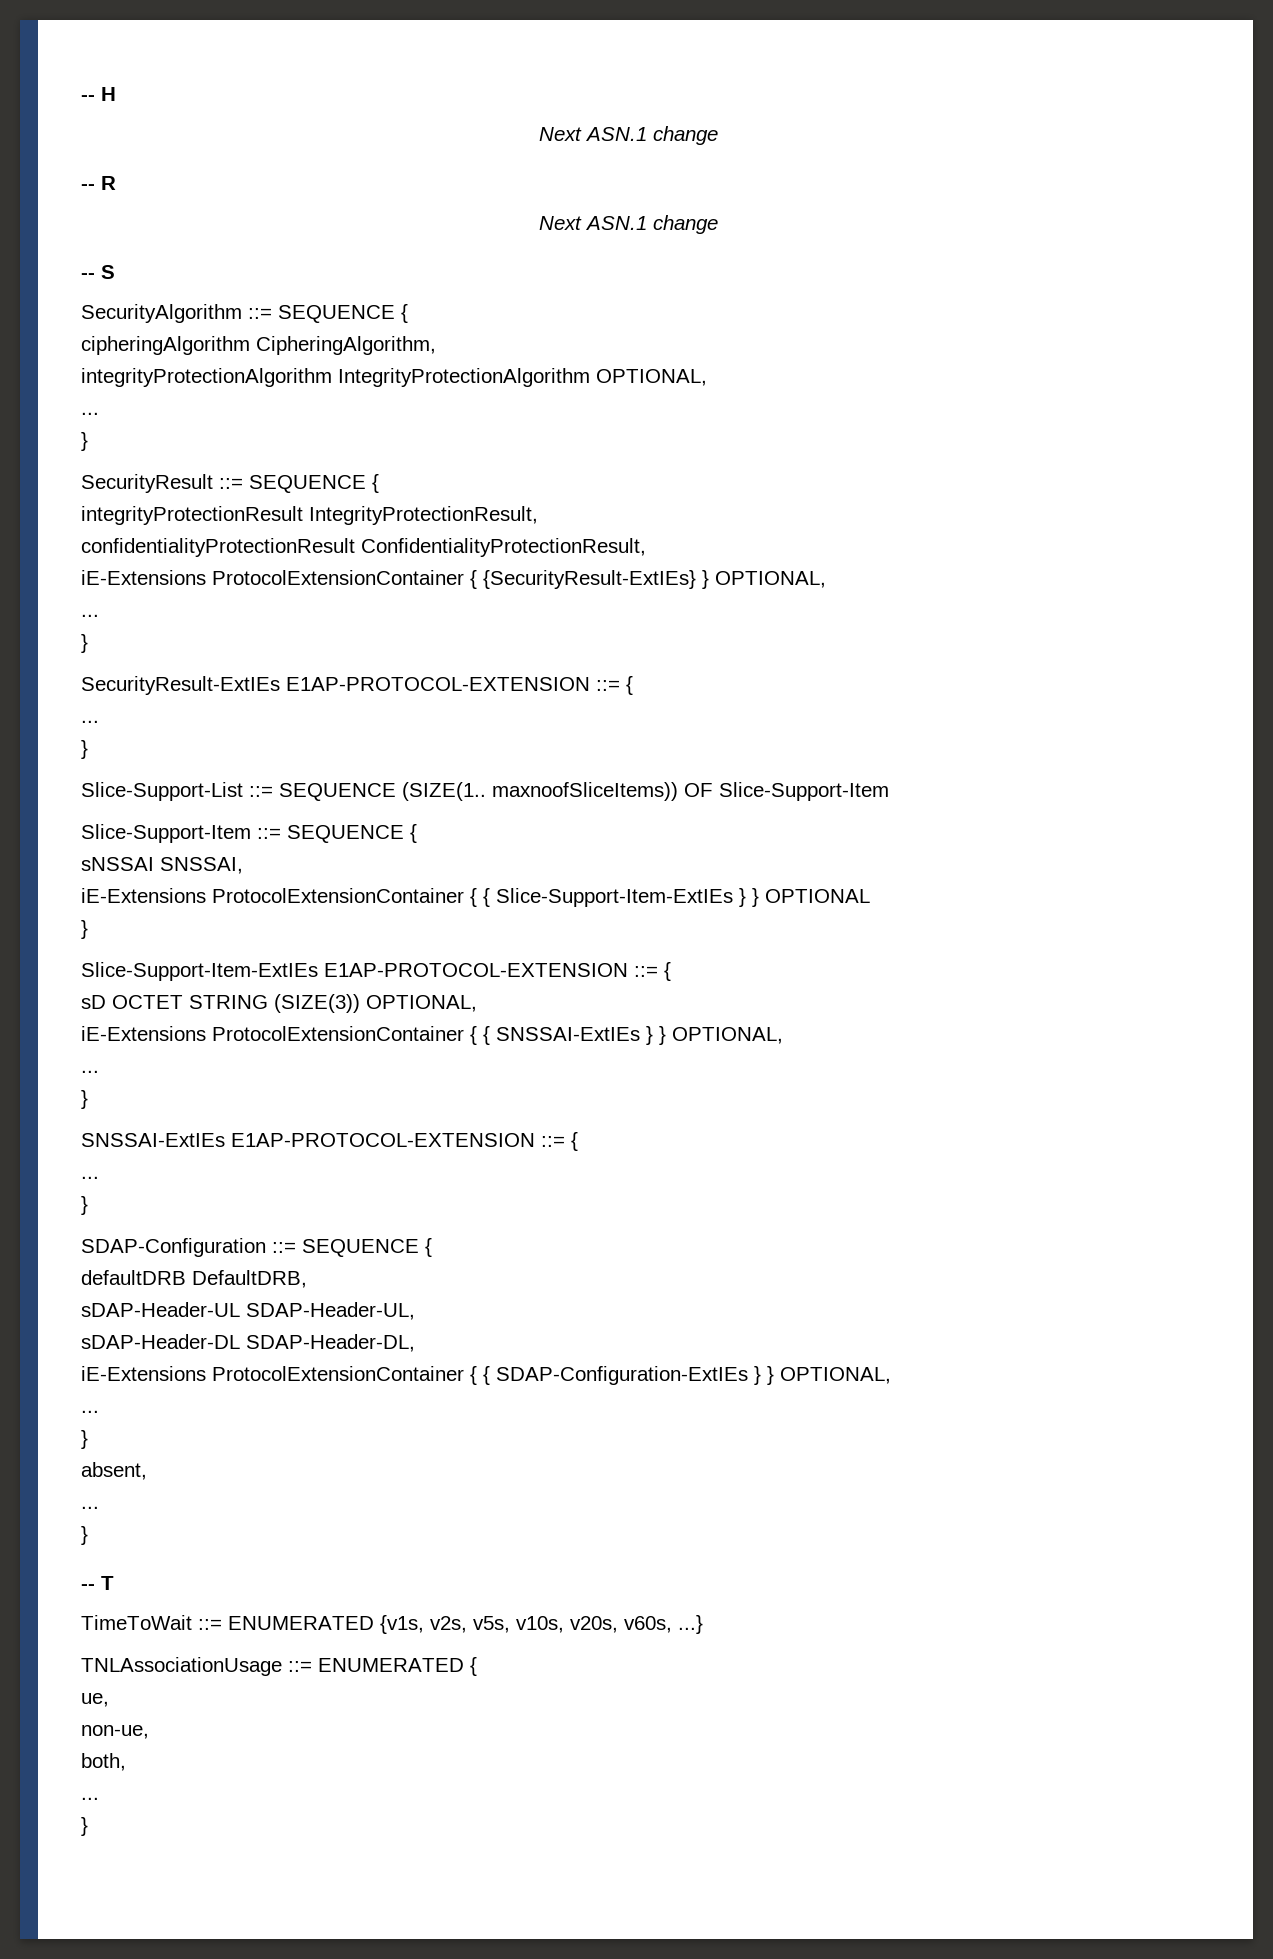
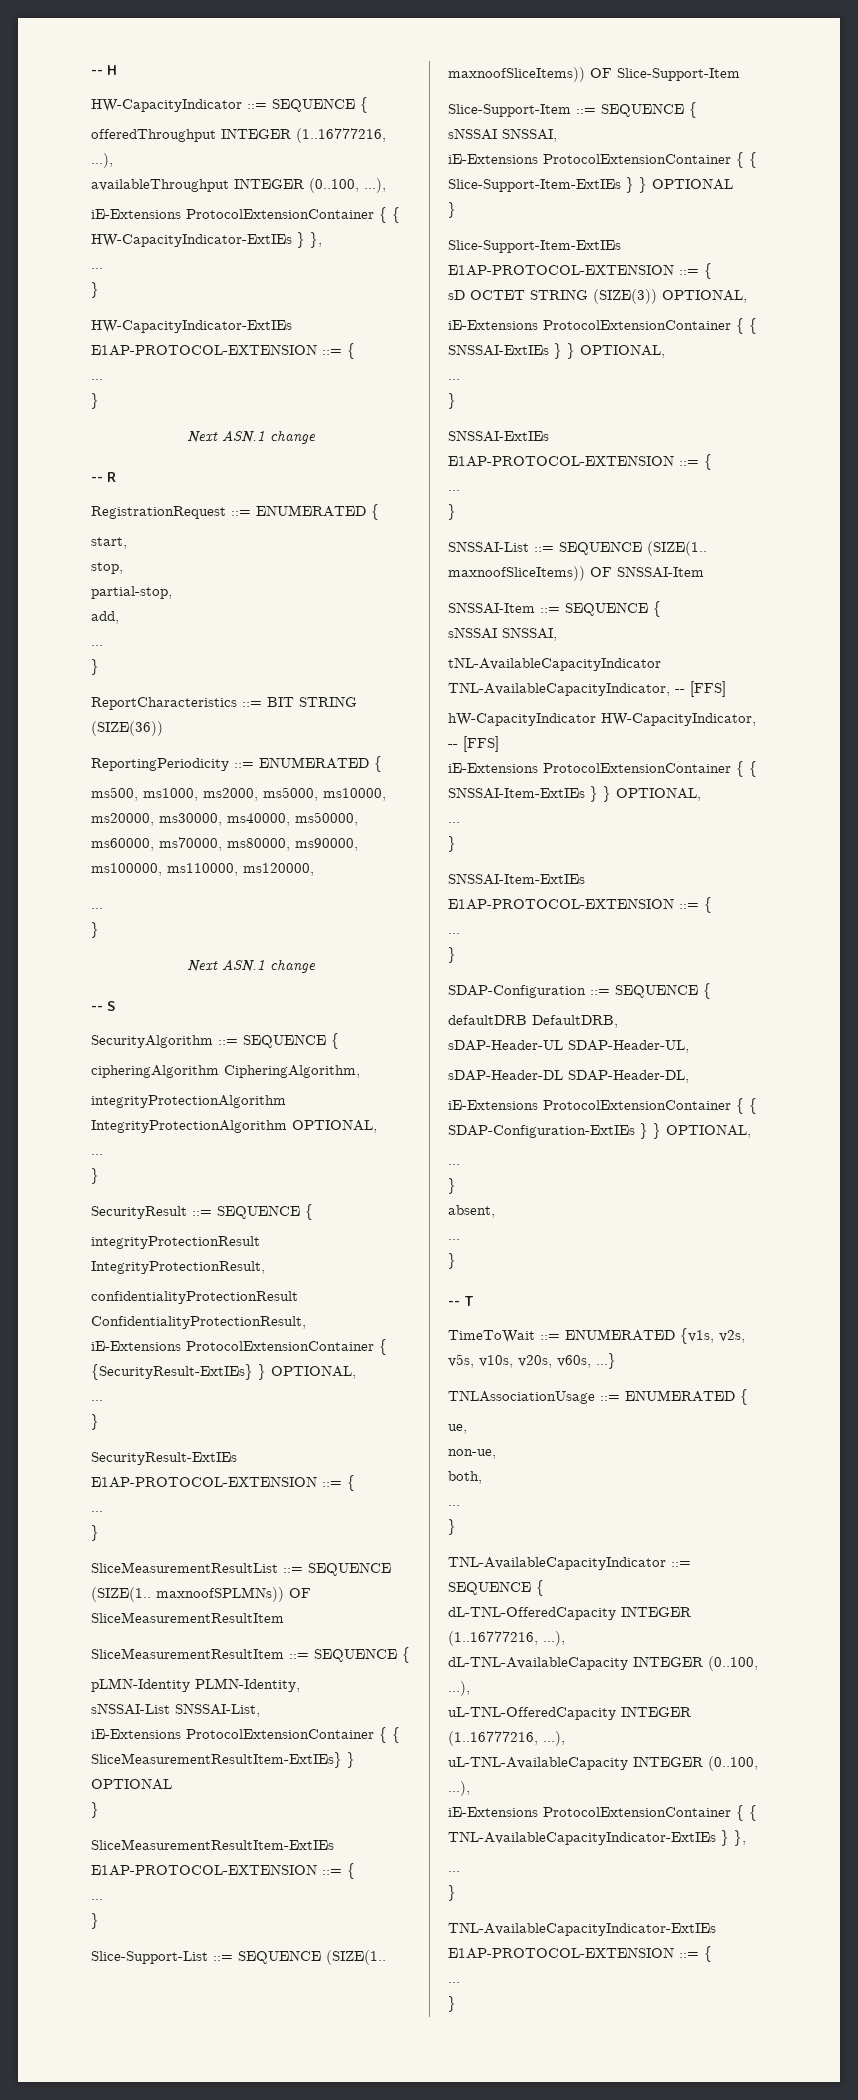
(116, 94) none -> [91,97,368,113] [91,128,386,143] [91,153,113,168] [91,178,386,193] [91,207,400,223] [91,232,322,248] [91,268,103,269] [91,282,99,298] [91,320,292,333] [91,343,355,359] [91,379,103,380] [91,393,99,409] // HW-CapacityIndicator ::= SEQUENCE { // offeredThroughput INTEGER (1..16777216, ...), // availableThroughput INTEGER (0..100, ...), // iE-Extensions ProtocolExtensionContainer { { HW-CapacityIndicator-ExtIEs } }, // ... // } // HW-CapacityIndicator-ExtIEs E1AP-PROTOCOL-EXTENSION ::= { // ... // }
(116, 183) none -> [91,504,379,520] [91,537,127,549] [91,562,123,574] [91,586,172,599] [91,611,119,624] [91,645,103,646] [91,659,99,675] [91,696,357,710] [91,721,163,736] [91,756,382,772] [91,787,386,801] [91,812,358,826] [91,837,358,851] [91,863,314,876] [91,908,103,909] [91,922,99,938] // RegistrationRequest ::= ENUMERATED { // start, // stop, // partial-stop, // add, // ... // } // ReportCharacteristics ::= BIT STRING (SIZE(36)) // ReportingPeriodicity ::= ENUMERATED { // ms500, ms1000, ms2000, ms5000, ms10000, ms20000, ms30000, ms40000, ms50000, ms60000, ms70000, ms80000, ms90000, ms100000, ms110000, ms120000, // ... // }
(88, 749) none -> [91,1562,391,1576] [91,1587,311,1602] [91,1612,284,1623] [91,1647,410,1663] [91,1678,300,1692] [91,1703,260,1717] [91,1727,400,1743] [91,1752,355,1768] [91,1778,172,1790] [91,1802,99,1818] [91,1839,334,1850] [91,1863,355,1879] [91,1899,103,1900] [91,1913,99,1929] // SliceMeasurementResultList ::= SEQUENCE (SIZE(1.. maxnoofSPLMNs)) OF SliceMeasurementResultItem // SliceMeasurementResultItem ::= SEQUENCE { // pLMN-Identity PLMN-Identity, // sNSSAI-List SNSSAI-List, // iE-Extensions ProtocolExtensionContainer { { SliceMeasurementResultItem-ExtIEs} } OPTIONAL // } // SliceMeasurementResultItem-ExtIEs E1AP-PROTOCOL-EXTENSION ::= { // ... // }
(88, 1205) none -> [448,541,707,556] [448,566,704,581] [448,601,661,617] [448,627,557,641] [448,657,661,671] [448,681,726,697] [448,713,756,726] [448,736,499,752] [448,761,757,777] [448,786,701,802] [448,822,460,823] [448,836,456,852] [448,873,585,885] [448,897,712,913] [448,933,460,934] [448,947,456,963] // SNSSAI-List ::= SEQUENCE (SIZE(1.. maxnoofSliceItems)) OF SNSSAI-Item // SNSSAI-Item ::= SEQUENCE { // sNSSAI SNSSAI, // tNL-AvailableCapacityIndicator TNL-AvailableCapacityIndicator, -- [FFS] // hW-CapacityIndicator HW-CapacityIndicator, -- [FFS] // iE-Extensions ProtocolExtensionContainer { { SNSSAI-Item-ExtIEs } } OPTIONAL, // ... // } // SNSSAI-Item-ExtIEs E1AP-PROTOCOL-EXTENSION ::= { // ... // }
(88, 1826) none -> [448,1556,691,1570] [448,1580,544,1596] [448,1606,691,1620] [448,1631,565,1646] [448,1656,758,1671] [448,1681,470,1696] [448,1706,691,1720] [448,1731,565,1746] [448,1756,758,1771] [448,1781,470,1796] [448,1805,757,1821] [448,1830,746,1846] [448,1871,460,1872] [448,1885,456,1901] [448,1922,716,1936] [448,1946,712,1962] [448,1982,460,1983] [448,1996,456,2012] // TNL-AvailableCapacityIndicator ::= SEQUENCE { // dL-TNL-OfferedCapacity INTEGER (1..16777216, ...), // dL-TNL-AvailableCapacity INTEGER (0..100, ...), // uL-TNL-OfferedCapacity INTEGER (1..16777216, ...), // uL-TNL-AvailableCapacity INTEGER (0..100, ...), // iE-Extensions ProtocolExtensionContainer { { TNL-AvailableCapacityIndicator-ExtIEs } }, // ... // } // TNL-AvailableCapacityIndicator-ExtIEs E1AP-PROTOCOL-EXTENSION ::= { // ... // }

